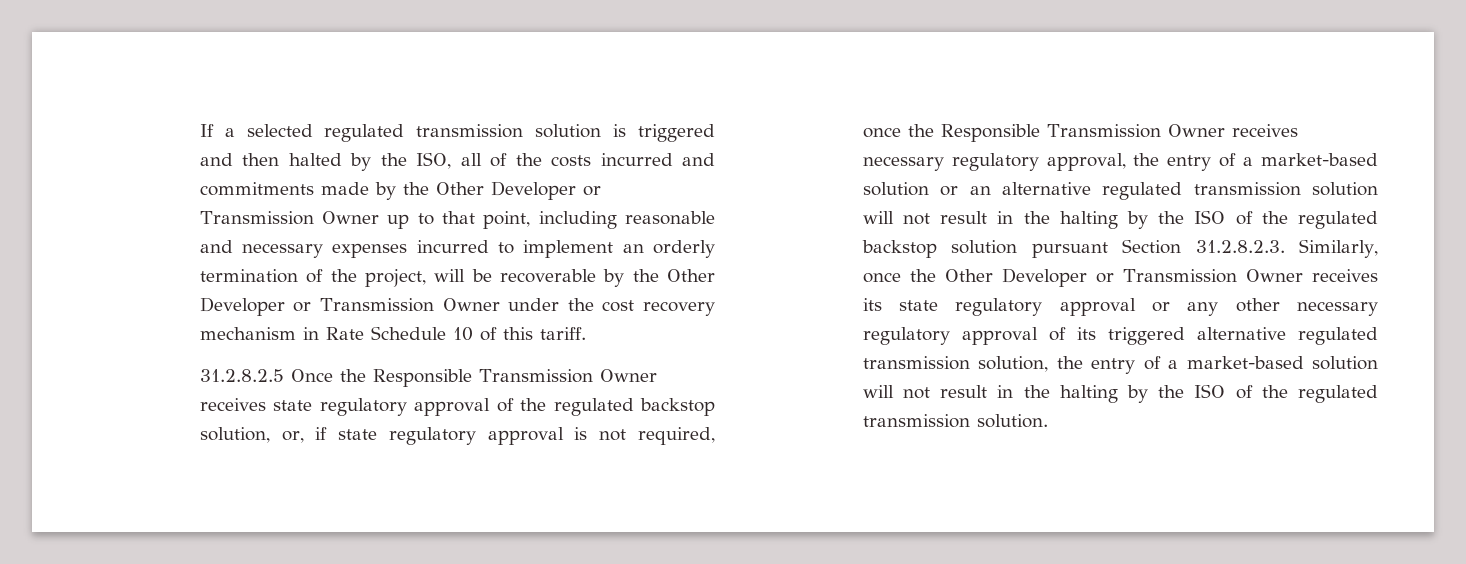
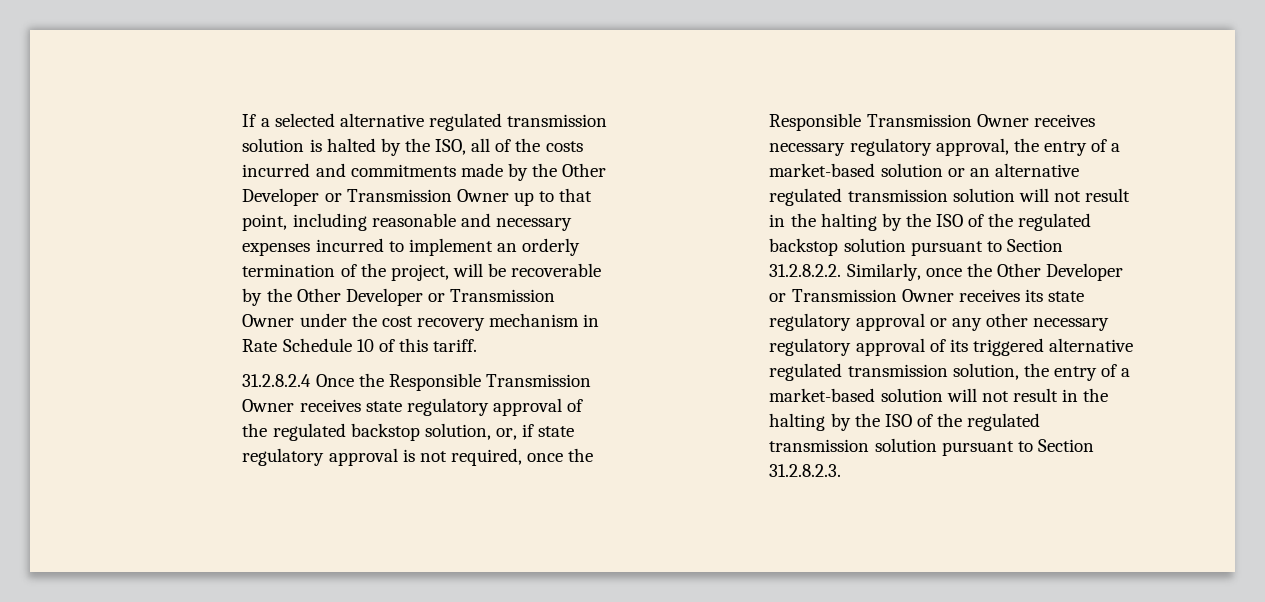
(313, 130) none -> [339,113,424,127] alternative
[638,124,715,142] [199,153,280,166] triggered and then -> (322, 145) none
[199,369,284,382] 31.2.8.2.5 -> [242,374,312,387] 31.2.8.2.4
[1122,239,1285,254] Section 31.2.8.2.3. -> [986,239,1063,252] [769,264,842,277] to Section 31.2.8.2.2.
[976,414,1048,428] solution. -> [874,438,1094,456] [769,464,842,477] solution pursuant to Section 31.2.8.2.3.

